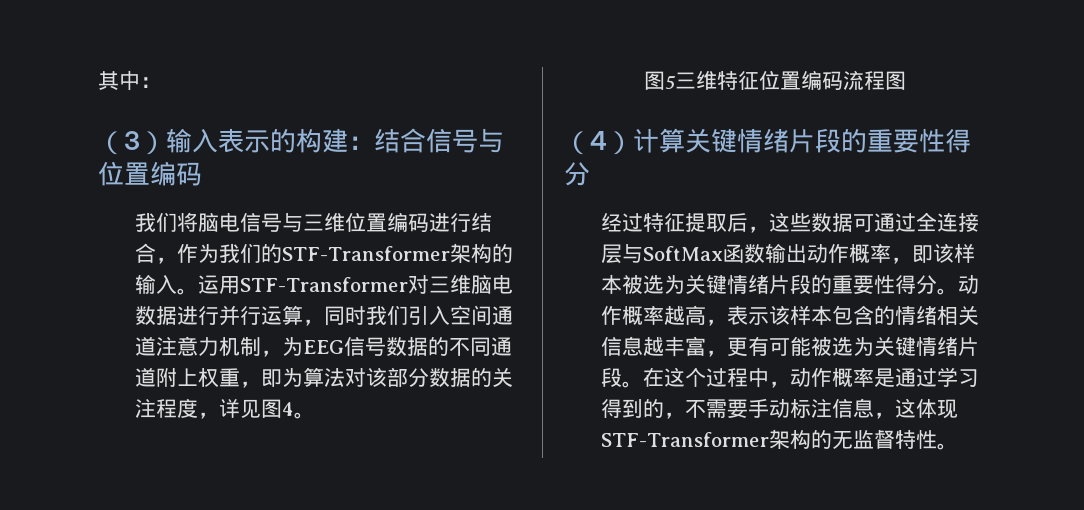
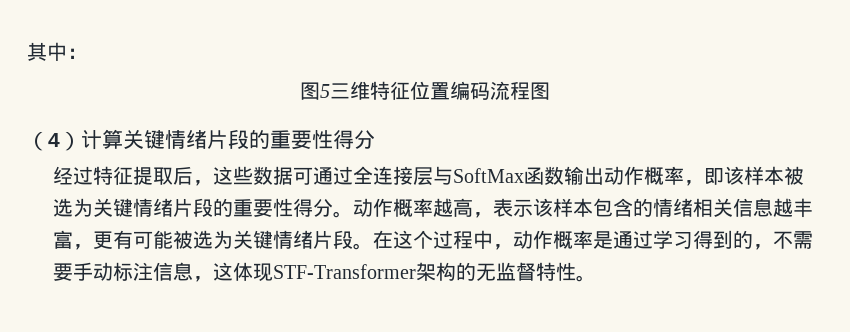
[98,128,504,155] [98,161,202,186] [135,212,493,232] [135,243,514,264] [135,274,514,295] [135,305,514,326] [135,336,513,357] [135,367,514,388] [135,398,316,419] // （3）输入表示的构建：结合信号与位置编码 // 我们将脑电信号与三维位置编码进行结合，作为我们的STF-Transformer架构的输入。运用STF-Transformer对三维脑电数据进行并行运算，同时我们引入空间通道注意力机制，为EEG信号数据的不同通道附上权重，即为算法对该部分数据的关注程度，详见图4。 -> (87, 53) none

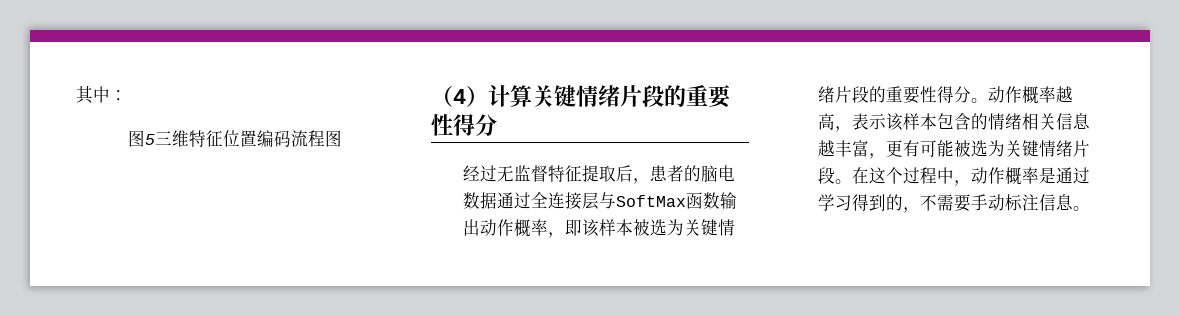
(94, 175) none -> [496,165,548,182] 无监督
[213,166,314,185] 这些数据可 -> [649,165,735,182] [462,192,497,209] 患者的脑电数据
[193,262,577,282] ，这体现STF-Transformer架构的无监督特性 -> (1073, 202) none

